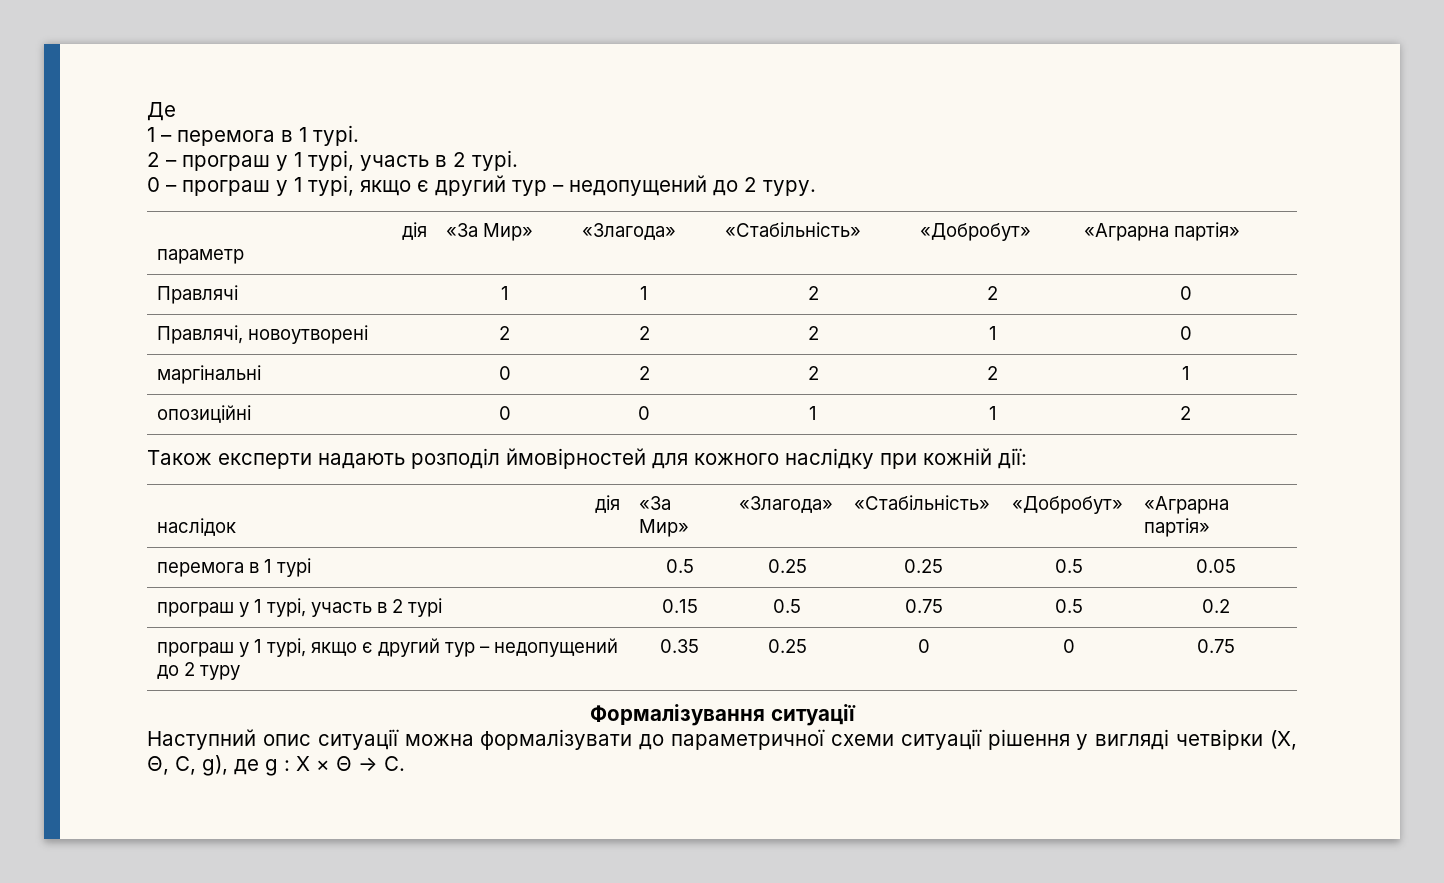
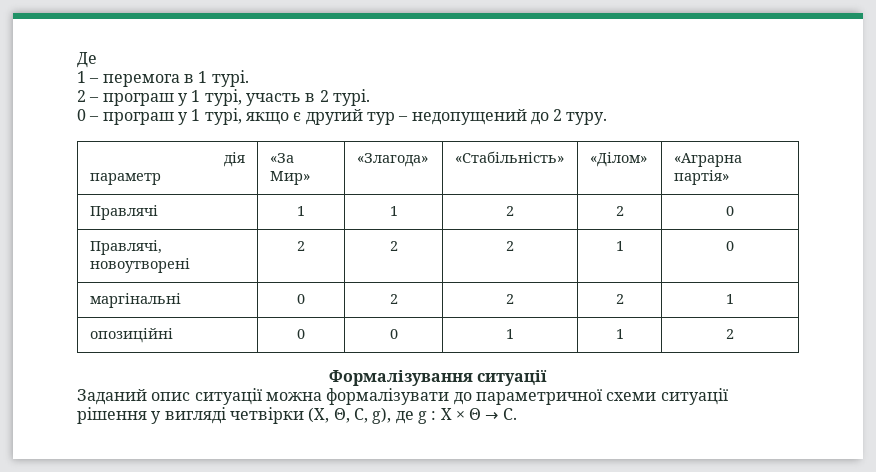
[920,223,1032,241] «Добробут» -> [589,152,647,167] «Ділом»
[147,448,1027,469] [594,495,620,513] [157,518,237,536] [639,496,672,510] [639,519,690,537] [739,496,834,513] [854,495,991,510] [1012,496,1124,514] [1144,496,1230,514] [1144,518,1211,537] [157,558,312,577] [665,559,694,573] [767,559,807,573] [904,559,943,573] [1054,559,1083,573] [1195,559,1236,573] [157,598,443,617] [661,599,698,613] [773,599,801,613] [904,599,943,613] [1054,599,1083,613] [1201,599,1230,613] [157,638,619,657] [157,662,241,680] [660,639,699,653] [767,639,807,653] [917,639,930,653] [1062,639,1075,653] [1196,639,1235,653] // Також експерти надають розподіл ймовірностей для кожного наслідку при кожній дії: // дія // наслідок | «За Мир» | «Злагода» | «Стабільність» | «Добробут» | «Аграрна партія» // перемога в 1 турі | 0.5 | 0.25 | 0.25 | 0.5 | 0.05 // програш у 1 турі, участь в 2 турі | 0.15 | 0.5 | 0.75 | 0.5 | 0.2 // програш у 1 турі, якщо є другий тур – недопущений до 2 туру | 0.35 | 0.25 | 0 | 0 | 0.75 -> (734, 334) none
[147,729,256,750] Наступний -> [77,389,147,405] Заданий

